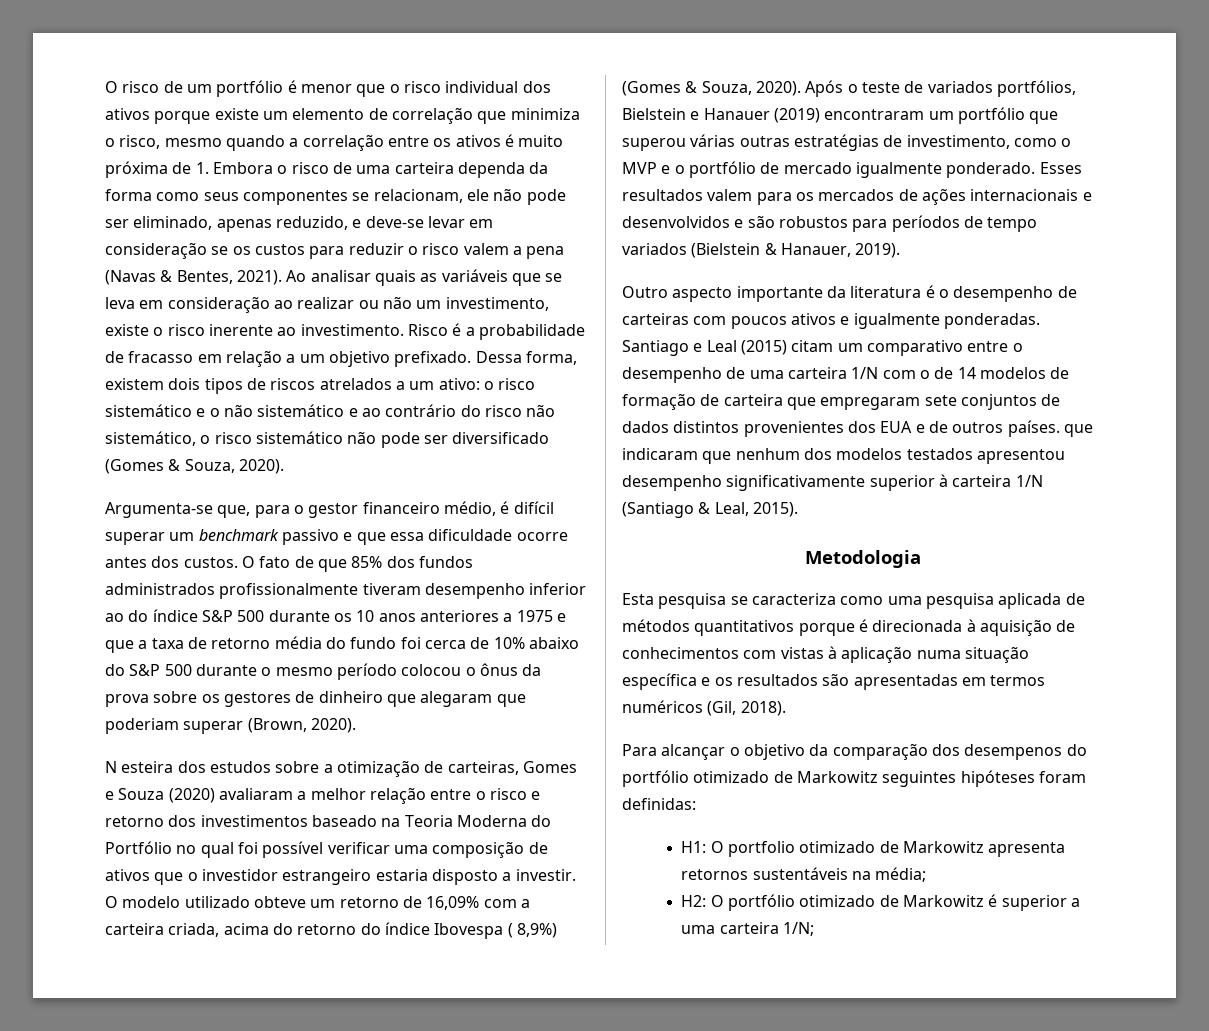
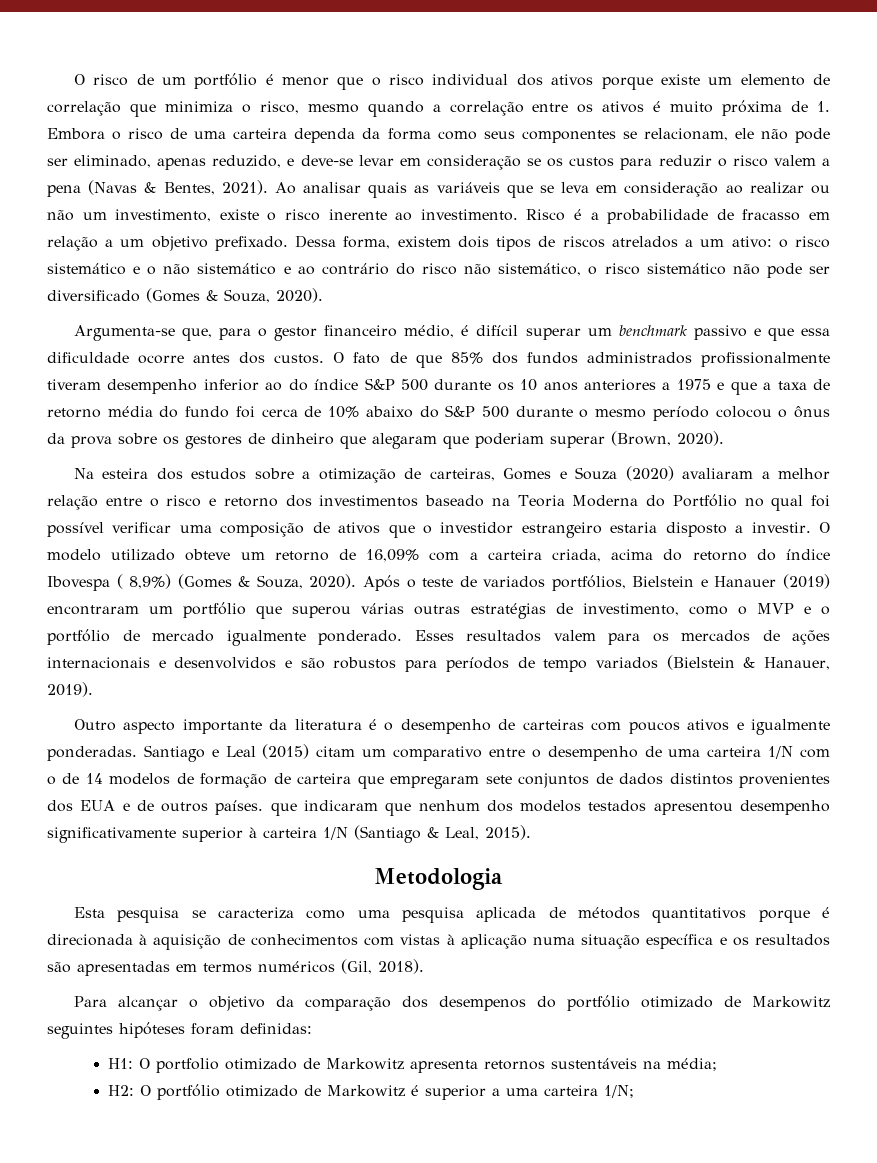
[105,761,117,773] N -> [73,468,94,479] Na

